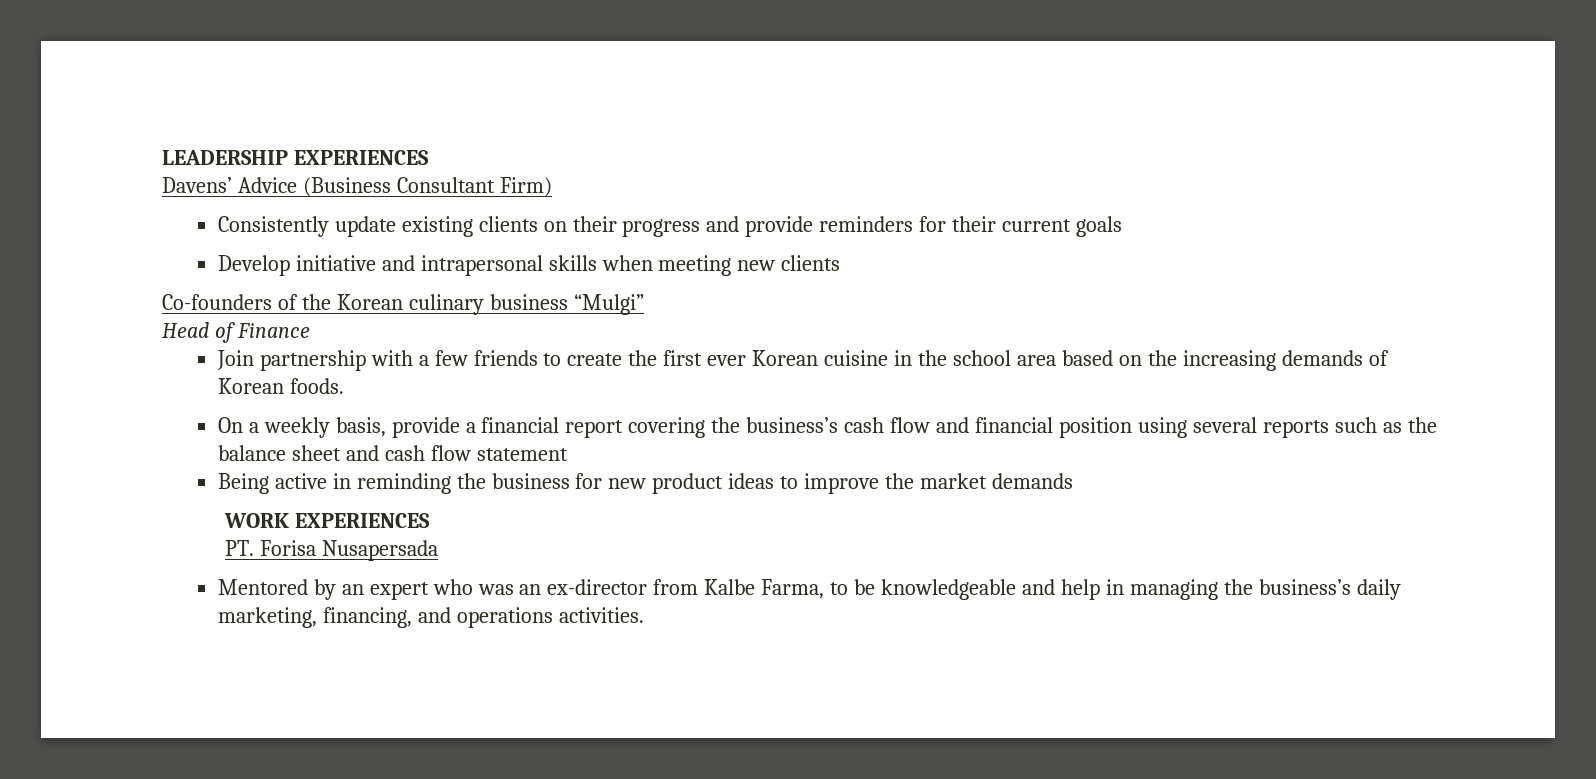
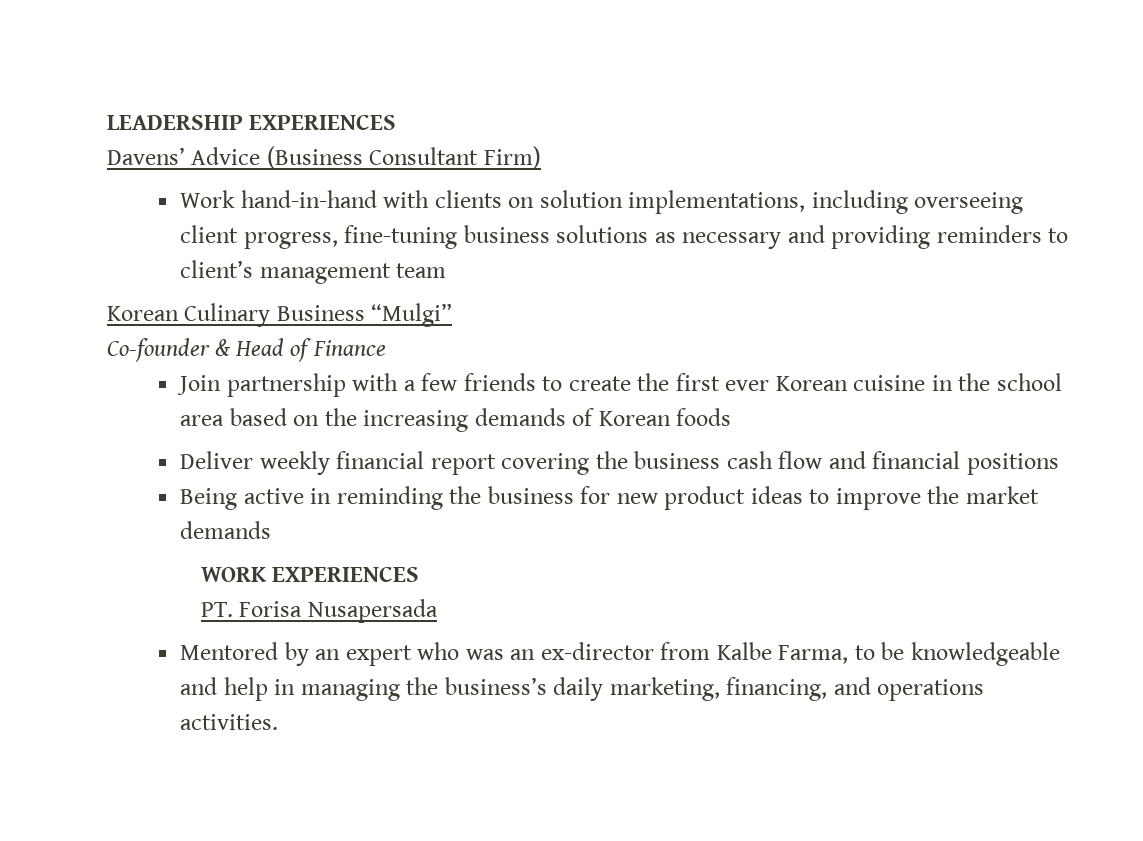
[217,216,1123,237] [217,255,841,276] [162,294,568,315] Consistently update existing clients on their progress and provide reminders for their current goals // Develop initiative and intrapersonal skills when meeting new clients // Co-founders of the Korean culinary business -> [180,190,1024,214] [180,225,1069,249] [180,260,447,284] [107,303,365,327] Work hand-in-hand with clients on solution implementations, including overseeing client progress, fine-tuning business solutions as necessary and providing reminders to client’s management team // Korean Culinary Business
(644, 304) none -> [107,338,232,362] Co-founder &
[289,378,344,394] [217,417,476,438] foods. // On a weekly basis, provide a -> [676,408,732,426] [180,451,330,475] foods // Deliver weekly
[746,417,839,433] business’s -> [634,451,721,469] business
[1058,417,1437,438] [217,445,568,461] position using several reports such as the balance sheet and cash flow statement -> [966,453,1059,475] positions

